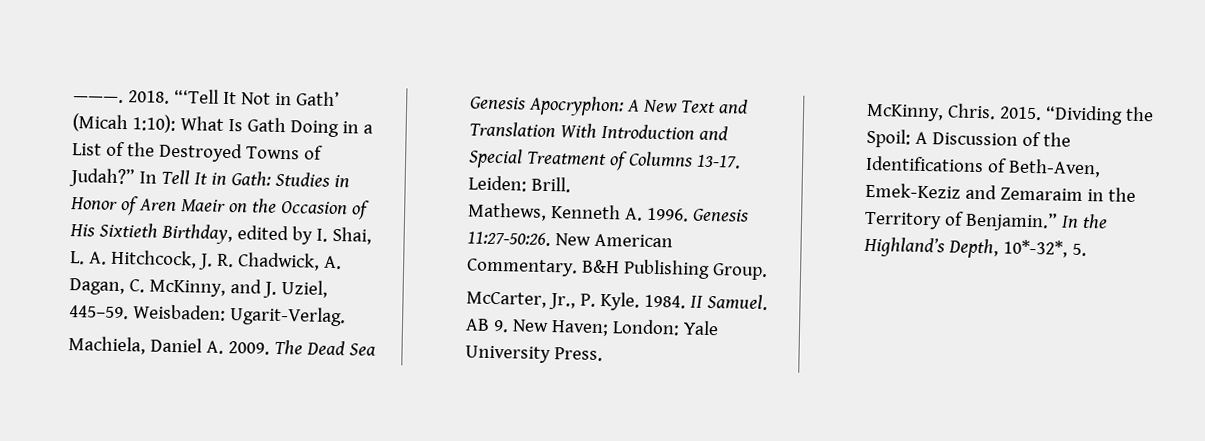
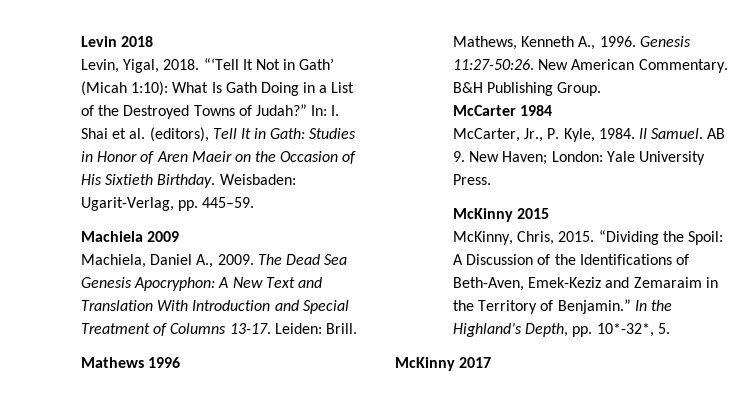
[72,96,124,104] ———. -> [80,36,154,47] [80,59,160,73] Levin 2018 // Levin, Yigal,
[138,171,157,184] In -> [311,105,340,116] [80,127,209,142] In: I. Shai et al. (editors),
[160,223,372,245] [69,249,342,271] [68,278,328,298] Birthday, edited by I. Shai, L. A. Hitchcock, J. R. Chadwick, A. Dagan, C. McKinny, and J. Uziel, -> [157,174,296,188] [80,197,199,211] Birthday. Weisbaden: Ugarit-Verlag, pp.
[132,304,346,327] Weisbaden: Ugarit-Verlag. -> [80,231,180,242] // Machiela 2009
[205,340,224,354] A. -> [196,254,214,268] A.,
(571, 184) none -> [80,357,181,368] // Mathews 1996
[624,207,643,221] A. -> [578,36,596,50] A.,
(768, 272) none -> [452,105,553,116] // McCarter 1984
[599,291,640,311] Kyle. -> [563,128,595,142] Kyle,
[865,103,996,122] // McKinny, Chris. -> [452,208,550,222] [452,231,555,245] // McKinny 2015 // McKinny, Chris,
(999, 248) none -> [572,326,593,337] pp.
(1087, 250) none -> [395,357,492,371] // McKinny 2017

